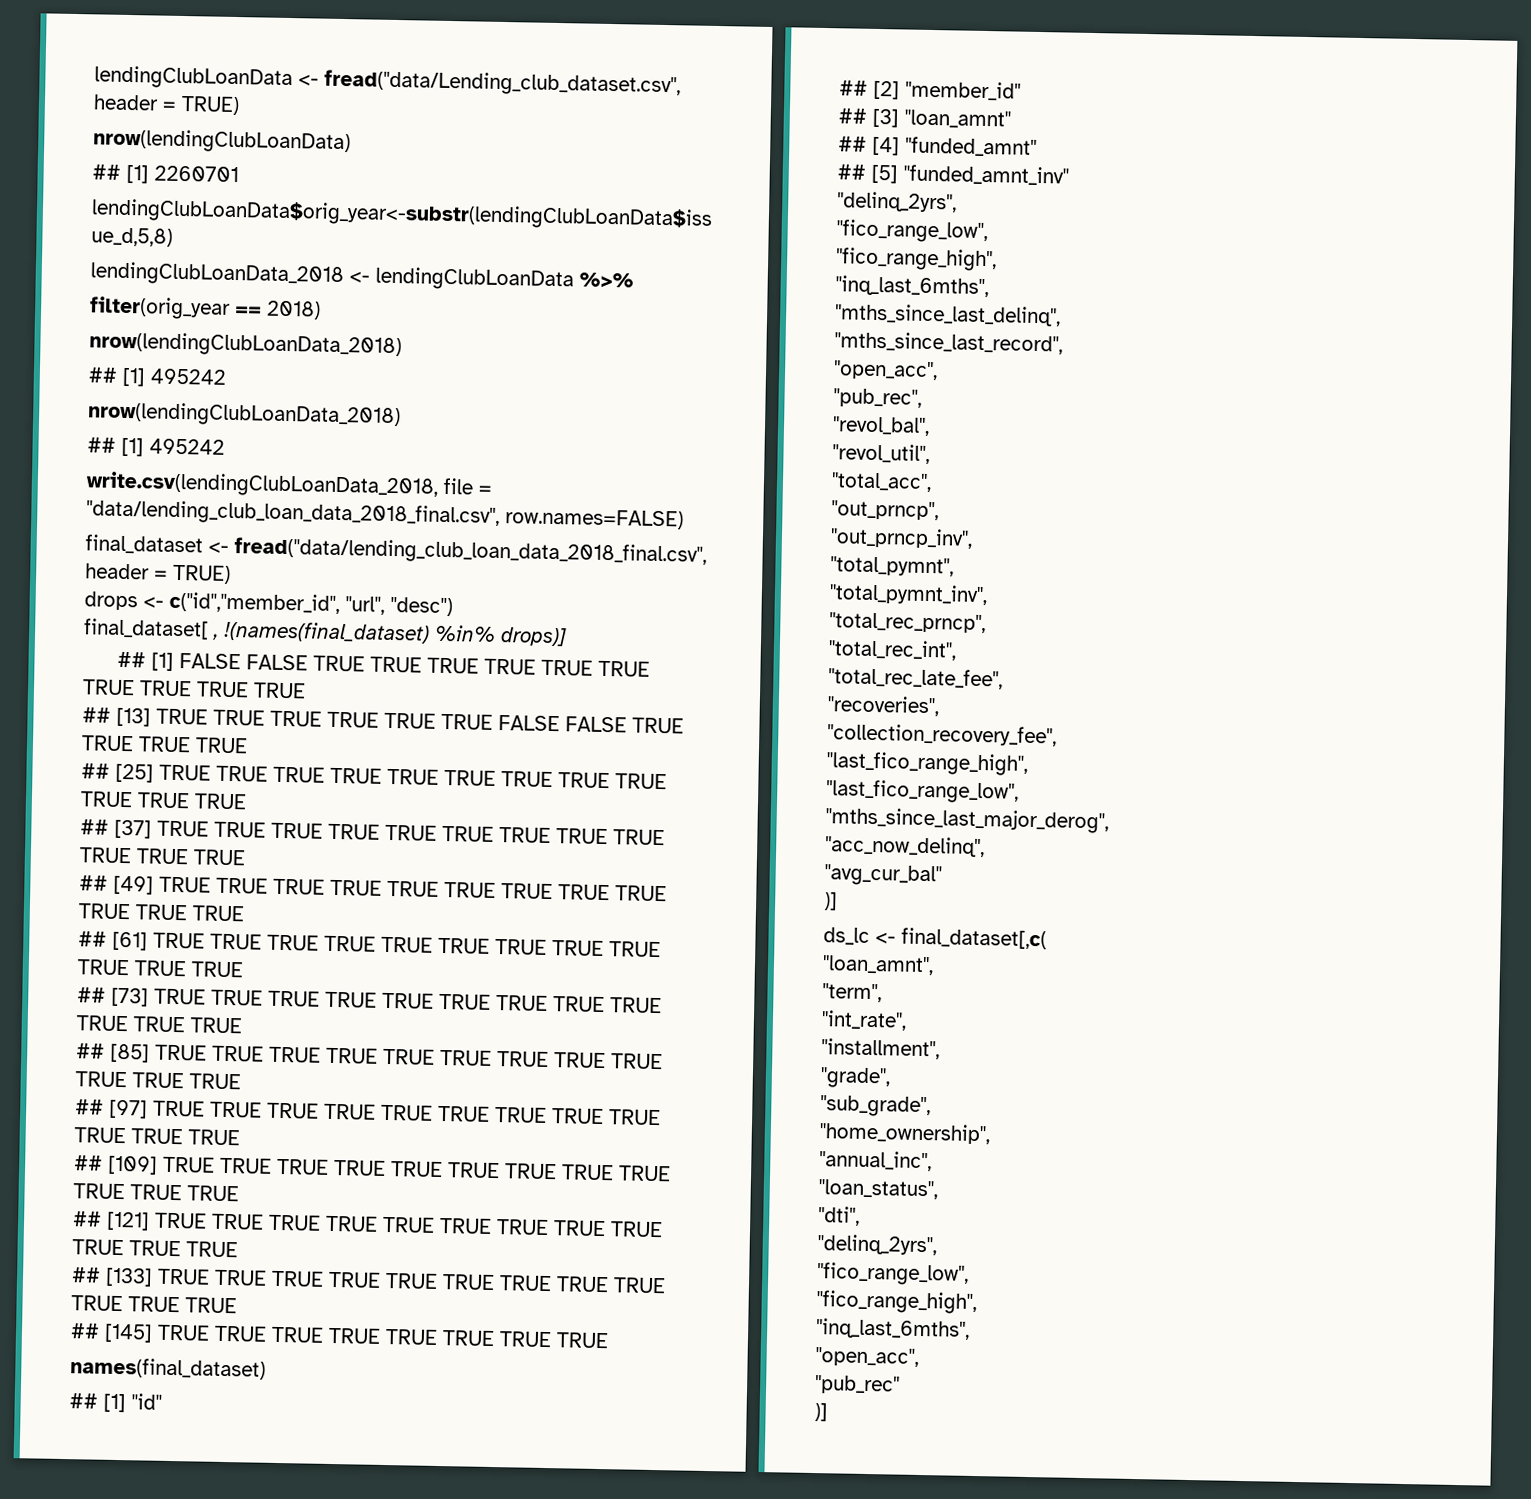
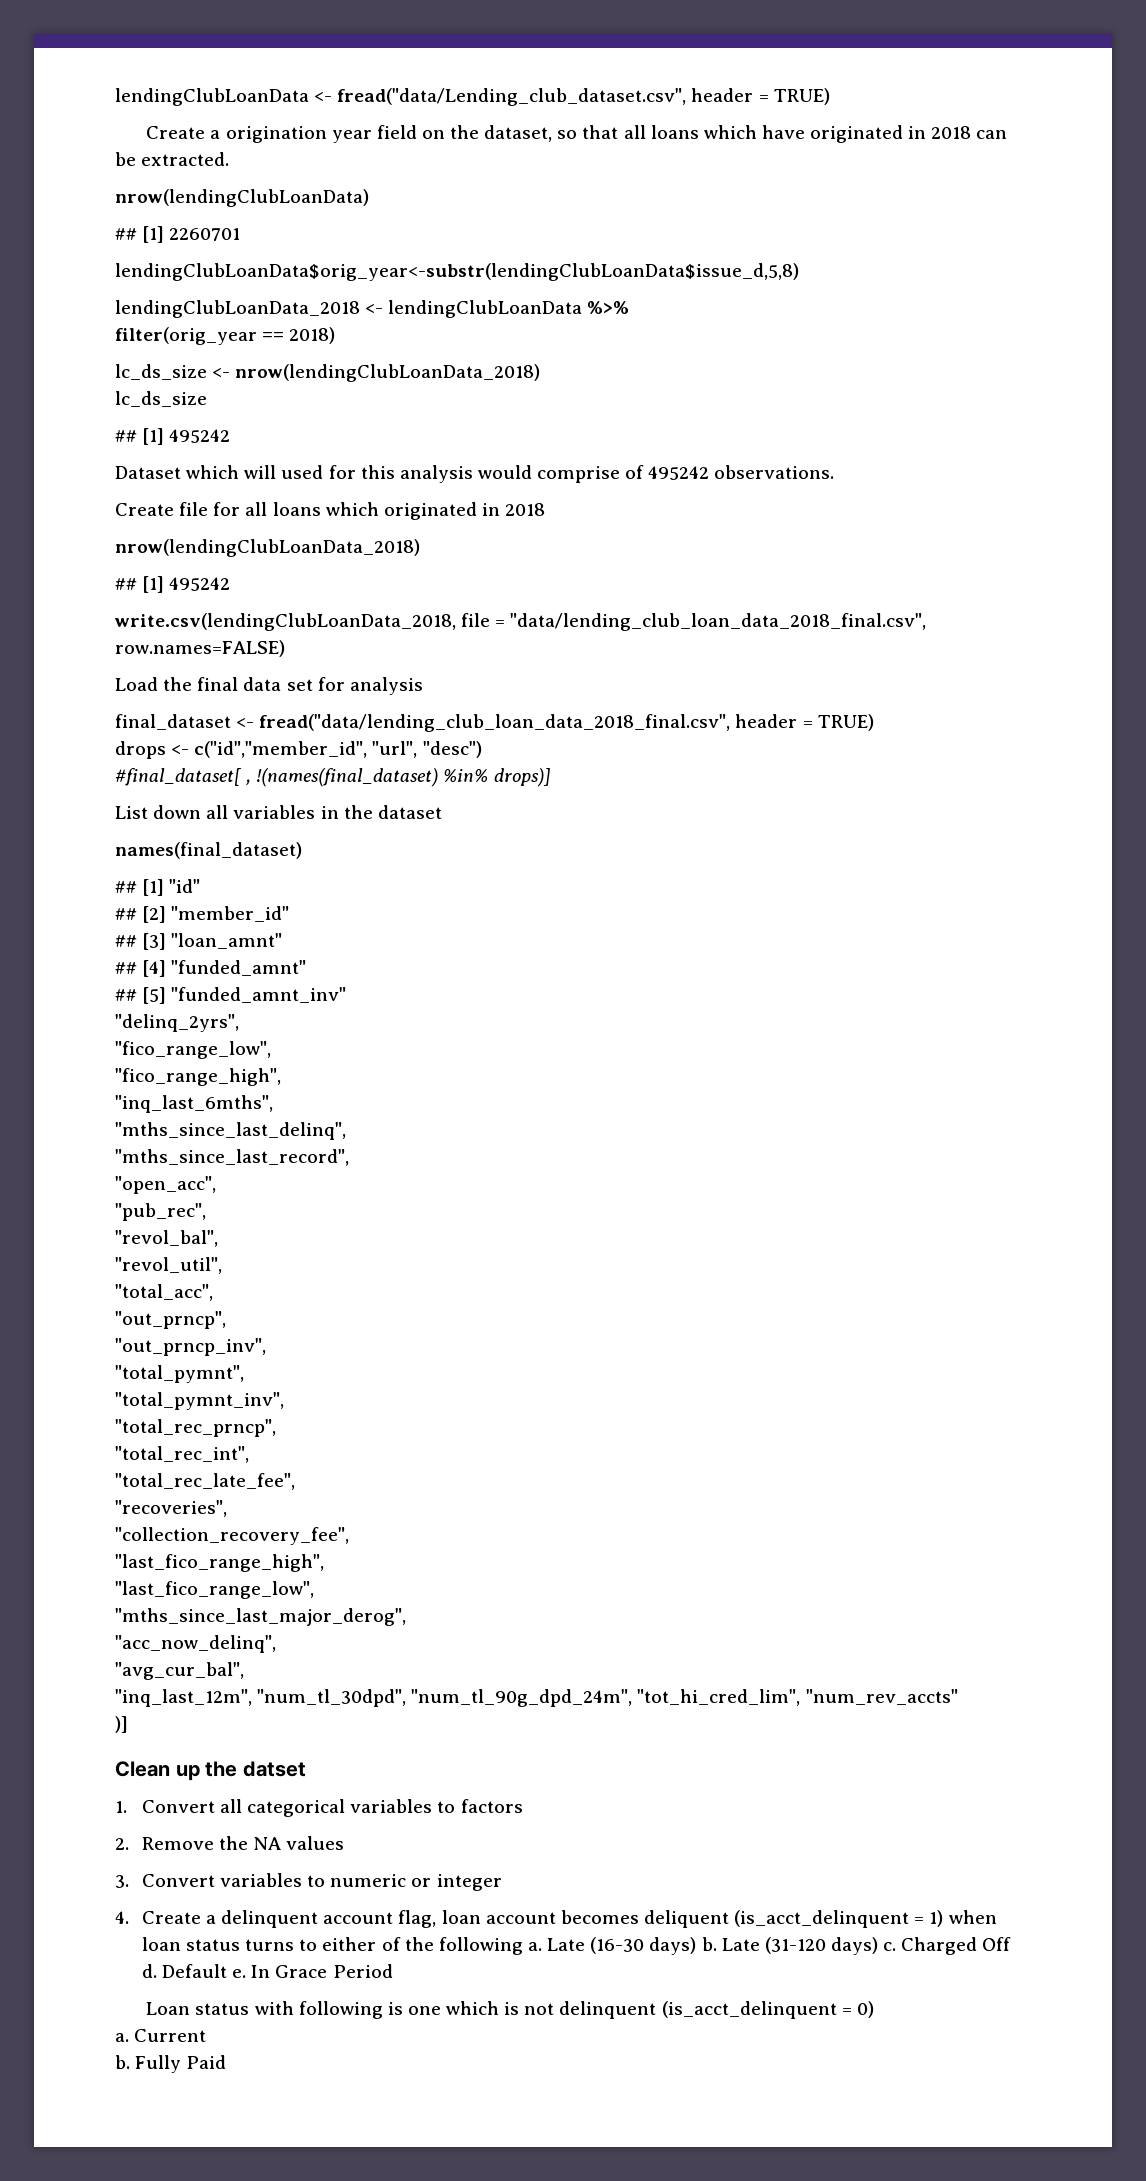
(240, 105) none -> [146,125,1008,143] [115,152,230,166] // Create a origination year field on the dataset, so that all loans which have originated in 2018 can be extracted.
[89,331,402,359] [88,367,226,387] nrow(lendingClubLoanData_2018) // ## [1] 495242 -> [115,364,541,382] [115,391,207,407] [115,428,231,445] [115,465,835,483] [115,502,546,520] lc_ds_size <- nrow(lendingClubLoanData_2018) // lc_ds_size // ## [1] 495242 // Dataset which will used for this analysis would comprise of 495242 observations. // Create file for all loans which originated in 2018
(684, 519) none -> [115,677,423,695] // Load the final data set for analysis
[83,618,209,640] final_dataset[ -> [115,768,242,786] #final_dataset[
[117,651,651,677] [82,679,306,699] [82,707,684,734] [81,735,248,754] [81,763,667,790] [80,791,247,810] [80,819,665,846] [79,847,246,866] [79,875,667,902] [78,903,244,922] [78,931,661,958] [77,959,243,978] [77,987,662,1014] [76,1015,242,1034] [76,1043,663,1070] [75,1071,241,1090] [75,1099,661,1126] [74,1127,240,1146] [74,1155,671,1182] [73,1183,239,1202] [72,1211,663,1238] [72,1239,238,1258] [71,1267,666,1294] [71,1295,237,1314] [70,1323,609,1349] ## [1] FALSE FALSE TRUE TRUE TRUE TRUE TRUE TRUE TRUE TRUE TRUE TRUE // ## [13] TRUE TRUE TRUE TRUE TRUE TRUE FALSE FALSE TRUE TRUE TRUE TRUE // ## [25] TRUE TRUE TRUE TRUE TRUE TRUE TRUE TRUE TRUE TRUE TRUE TRUE // ## [37] TRUE TRUE TRUE TRUE TRUE TRUE TRUE TRUE TRUE TRUE TRUE TRUE // ## [49] TRUE TRUE TRUE TRUE TRUE TRUE TRUE TRUE TRUE TRUE TRUE TRUE // ## [61] TRUE TRUE TRUE TRUE TRUE TRUE TRUE TRUE TRUE TRUE TRUE TRUE // ## [73] TRUE TRUE TRUE TRUE TRUE TRUE TRUE TRUE TRUE TRUE TRUE TRUE // ## [85] TRUE TRUE TRUE TRUE TRUE TRUE TRUE TRUE TRUE TRUE TRUE TRUE // ## [97] TRUE TRUE TRUE TRUE TRUE TRUE TRUE TRUE TRUE TRUE TRUE TRUE // ## [109] TRUE TRUE TRUE TRUE TRUE TRUE TRUE TRUE TRUE TRUE TRUE TRUE // ## [121] TRUE TRUE TRUE TRUE TRUE TRUE TRUE TRUE TRUE TRUE TRUE TRUE // ## [133] TRUE TRUE TRUE TRUE TRUE TRUE TRUE TRUE TRUE TRUE TRUE TRUE // ## [145] TRUE TRUE TRUE TRUE TRUE TRUE TRUE TRUE -> [115,805,442,819] List down all variables in the dataset
[824,864,942,887] [824,892,838,911] [823,927,1047,950] [822,955,934,976] [822,983,882,1003] [821,1010,907,1031] [821,1038,940,1060] [820,1067,891,1089] [820,1095,931,1118] [819,1122,991,1145] [819,1150,932,1172] [818,1179,938,1200] [818,1206,860,1226] [817,1234,937,1256] [817,1262,969,1286] [816,1290,977,1315] [816,1318,970,1340] [815,1347,919,1367] [814,1375,900,1395] [814,1403,828,1422] "avg_cur_bal" // )] // ds_lc <- final_dataset[,c( // "loan_amnt", // "term", // "int_rate", // "installment", // "grade", // "sub_grade", // "home_ownership", // "annual_inc", // "loan_status", // "dti", // "delinq_2yrs", // "fico_range_low", // "fico_range_high", // "inq_last_6mths", // "open_acc", // "pub_rec" // )] -> [115,1662,244,1680] [115,1689,958,1707] [115,1716,128,1733] [115,1761,306,1781] [115,1799,523,1817] [115,1836,345,1850] [115,1873,502,1891] [115,1910,997,1928] [141,1937,1012,1955] [141,1964,393,1978] [146,2001,874,2019] [115,2029,207,2042] [115,2055,227,2073] "avg_cur_bal", // "inq_last_12m", "num_tl_30dpd", "num_tl_90g_dpd_24m", "tot_hi_cred_lim", "num_rev_accts" // )] // Clean up the datset // 1. Convert all categorical variables to factors // 2. Remove the NA values // 3. Convert variables to numeric or integer // 4. Create a delinquent account flag, loan account becomes deliquent (is_acct_delinquent = 1) when loan status turns to either of the following a. Late (16-30 days) b. Late (31-120 days) c. Charged Off d. Default e. In Grace Period // Loan status with following is one which is not delinquent (is_acct_delinquent = 0) // a. Current // b. Fully Paid

